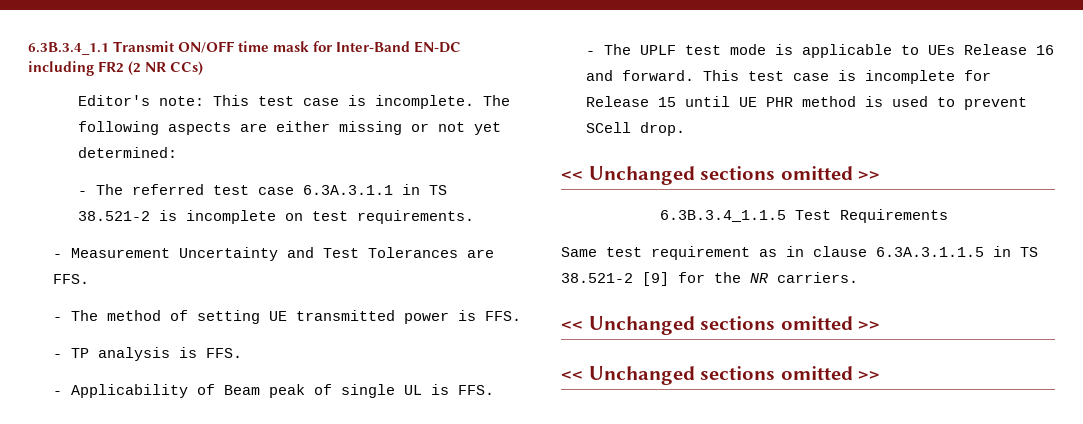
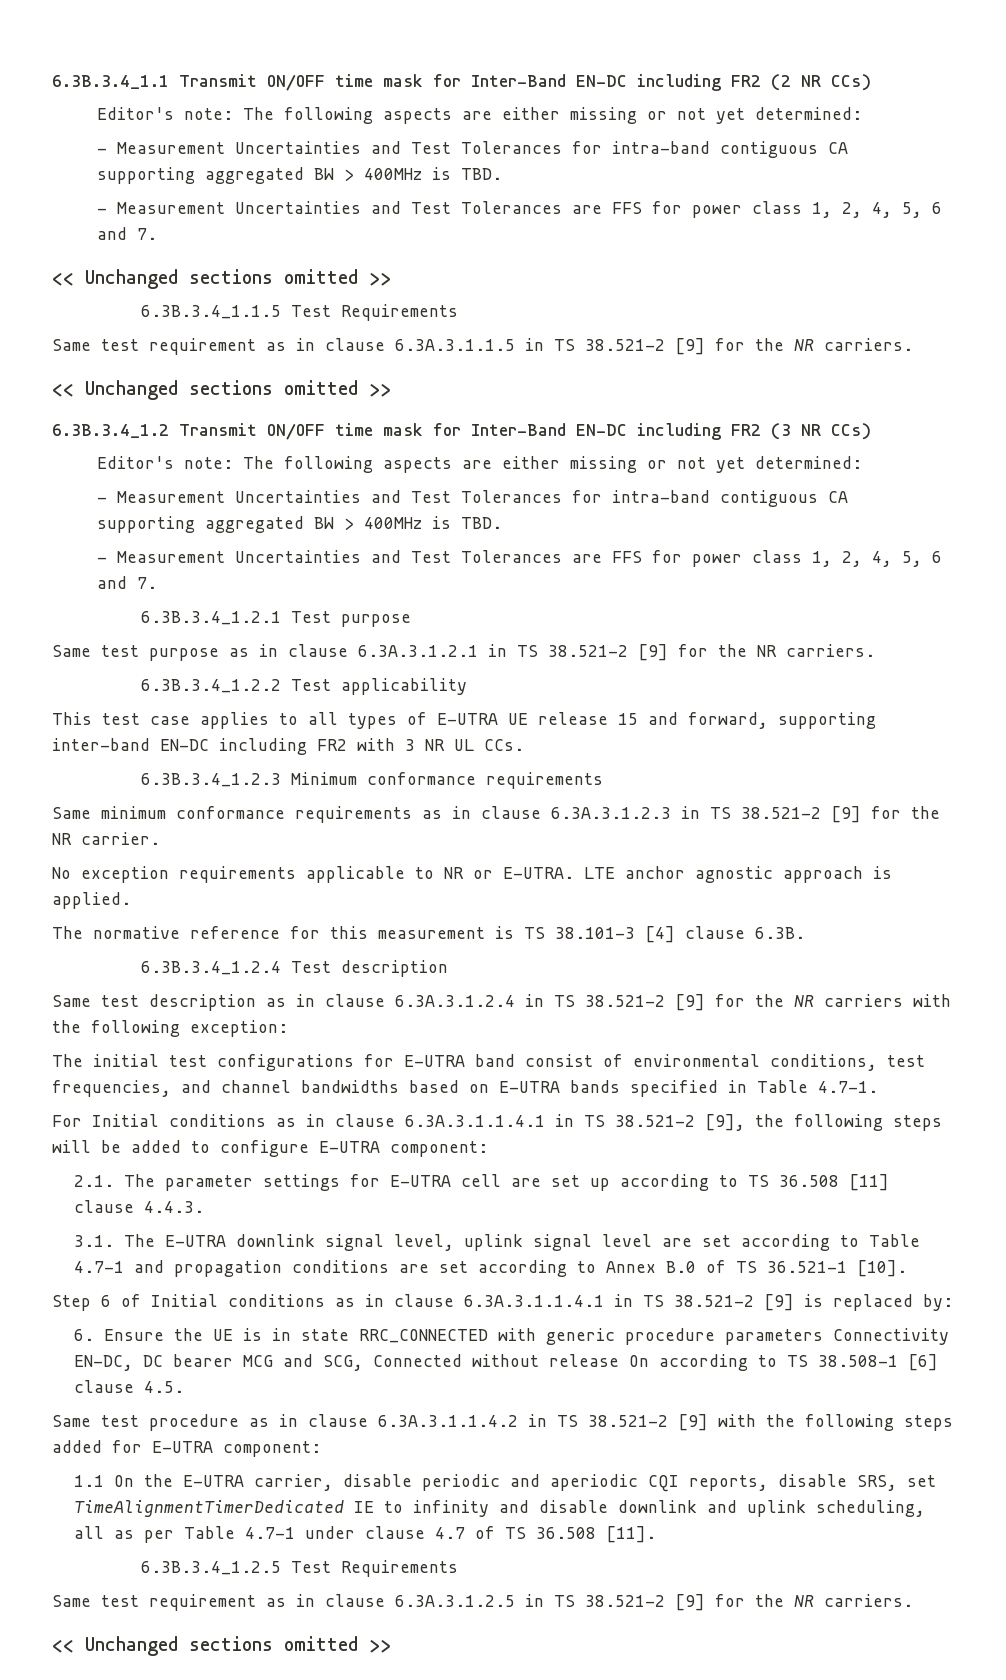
[212,95,474,109] This test case is incomplete. -> (233, 114) none
[95,184,447,195] [77,210,474,224] [52,247,494,261] [52,274,89,284] [52,310,521,324] [52,347,242,361] [52,384,494,398] [585,44,1054,58] [585,70,991,84] [585,96,1027,110] [585,122,685,136] The referred test case 6.3A.3.1.1 in TS 38.521-2 is incomplete on test requirements. // - Measurement Uncertainty and Test Tolerances are FFS. // - The method of setting UE transmitted power is FFS. // - TP analysis is FFS. // - Applicability of Beam peak of single UL is FFS. // - The UPLF test mode is applicable to UEs Release 16 and forward. This test case is incomplete for Release 15 until UE PHR method is used to prevent SCell drop. -> [116,141,848,158] [96,167,502,184] [96,201,942,218] [96,227,157,240] Measurement Uncertainties and Test Tolerances for intra-band contiguous CA supporting aggregated BW > 400MHz is TBD. // - Measurement Uncertainties and Test Tolerances are FFS for power class 1, 2, 4, 5, 6 and 7.
(881, 325) none -> [52,423,871,440] [96,456,862,473] [96,490,848,507] [96,516,502,533] [96,550,942,567] [96,576,157,589] [141,611,412,627] [52,644,875,661] [141,678,468,695] [52,712,876,729] [52,738,524,755] [141,772,604,789] [52,806,940,823] [52,832,160,845] [52,866,892,883] [52,892,131,909] [52,926,805,943] [141,960,449,977] [52,994,951,1011] [52,1020,288,1037] [52,1054,925,1071] [52,1080,878,1097] [52,1114,942,1131] [52,1140,488,1157] [74,1174,890,1191] [74,1200,205,1213] [74,1234,921,1251] [74,1260,908,1277] [52,1294,953,1311] [74,1328,950,1345] [74,1354,939,1371] [74,1380,185,1393] [52,1414,953,1431] [52,1440,321,1457] [74,1474,937,1492] [74,1500,926,1517] [74,1526,657,1543] [141,1560,459,1577] [52,1594,913,1611] // 6.3B.3.4_1.2 Transmit ON/OFF time mask for Inter-Band EN-DC including FR2 (3 NR CCs) // Editor's note: The following aspects are either missing or not yet determined: // - Measurement Uncertainties and Test Tolerances for intra-band contiguous CA supporting aggregated BW > 400MHz is TBD. // - Measurement Uncertainties and Test Tolerances are FFS for power class 1, 2, 4, 5, 6 and 7. // 6.3B.3.4_1.2.1 Test purpose // Same test purpose as in clause 6.3A.3.1.2.1 in TS 38.521-2 [9] for the NR carriers. // 6.3B.3.4_1.2.2 Test applicability // This test case applies to all types of E-UTRA UE release 15 and forward, supporting inter-band EN-DC including FR2 with 3 NR UL CCs. // 6.3B.3.4_1.2.3 Minimum conformance requirements // Same minimum conformance requirements as in clause 6.3A.3.1.2.3 in TS 38.521-2 [9] for the NR carrier. // No exception requirements applicable to NR or E-UTRA. LTE anchor agnostic approach is applied. // The normative reference for this measurement is TS 38.101-3 [4] clause 6.3B. // 6.3B.3.4_1.2.4 Test description // Same test description as in clause 6.3A.3.1.2.4 in TS 38.521-2 [9] for the NR carriers with the following exception: // The initial test configurations for E-UTRA band consist of environmental conditions, test frequencies, and channel bandwidths based on E-UTRA bands specified in Table 4.7-1. // For Initial conditions as in clause 6.3A.3.1.1.4.1 in TS 38.521-2 [9], the following steps will be added to configure E-UTRA component: // 2.1. The parameter settings for E-UTRA cell are set up according to TS 36.508 [11] clause 4.4.3. // 3.1. The E-UTRA downlink signal level, uplink signal level are set according to Table 4.7-1 and propagation conditions are set according to Annex B.0 of TS 36.521-1 [10]. // Step 6 of Initial conditions as in clause 6.3A.3.1.1.4.1 in TS 38.521-2 [9] is replaced by: // 6. Ensure the UE is in state RRC_CONNECTED with generic procedure parameters Connectivity EN-DC, DC bearer MCG and SCG, Connected without release On according to TS 38.508-1 [6] clause 4.5. // Same test procedure as in clause 6.3A.3.1.1.4.2 in TS 38.521-2 [9] with the following steps added for E-UTRA component: // 1.1 On the E-UTRA carrier, disable periodic and aperiodic CQI reports, disable SRS, set TimeAlignmentTimerDedicated IE to infinity and disable downlink and uplink scheduling, all as per Table 4.7-1 under clause 4.7 of TS 36.508 [11]. // 6.3B.3.4_1.2.5 Test Requirements // Same test requirement as in clause 6.3A.3.1.2.5 in TS 38.521-2 [9] for the NR carriers.

